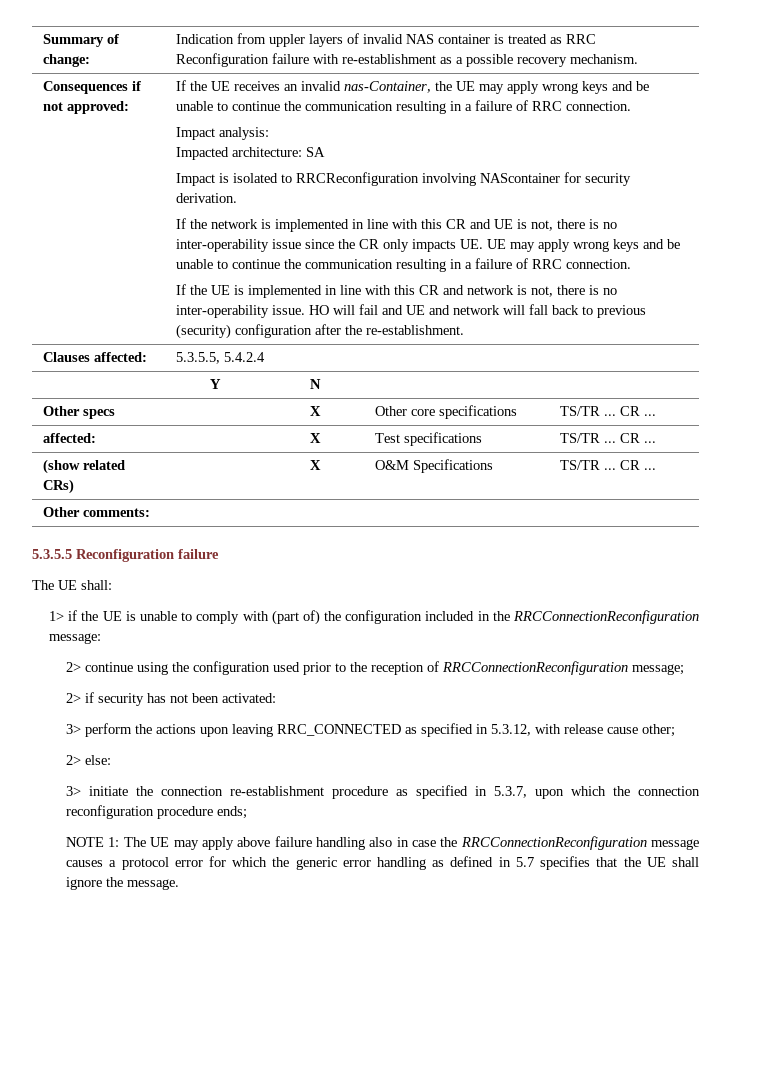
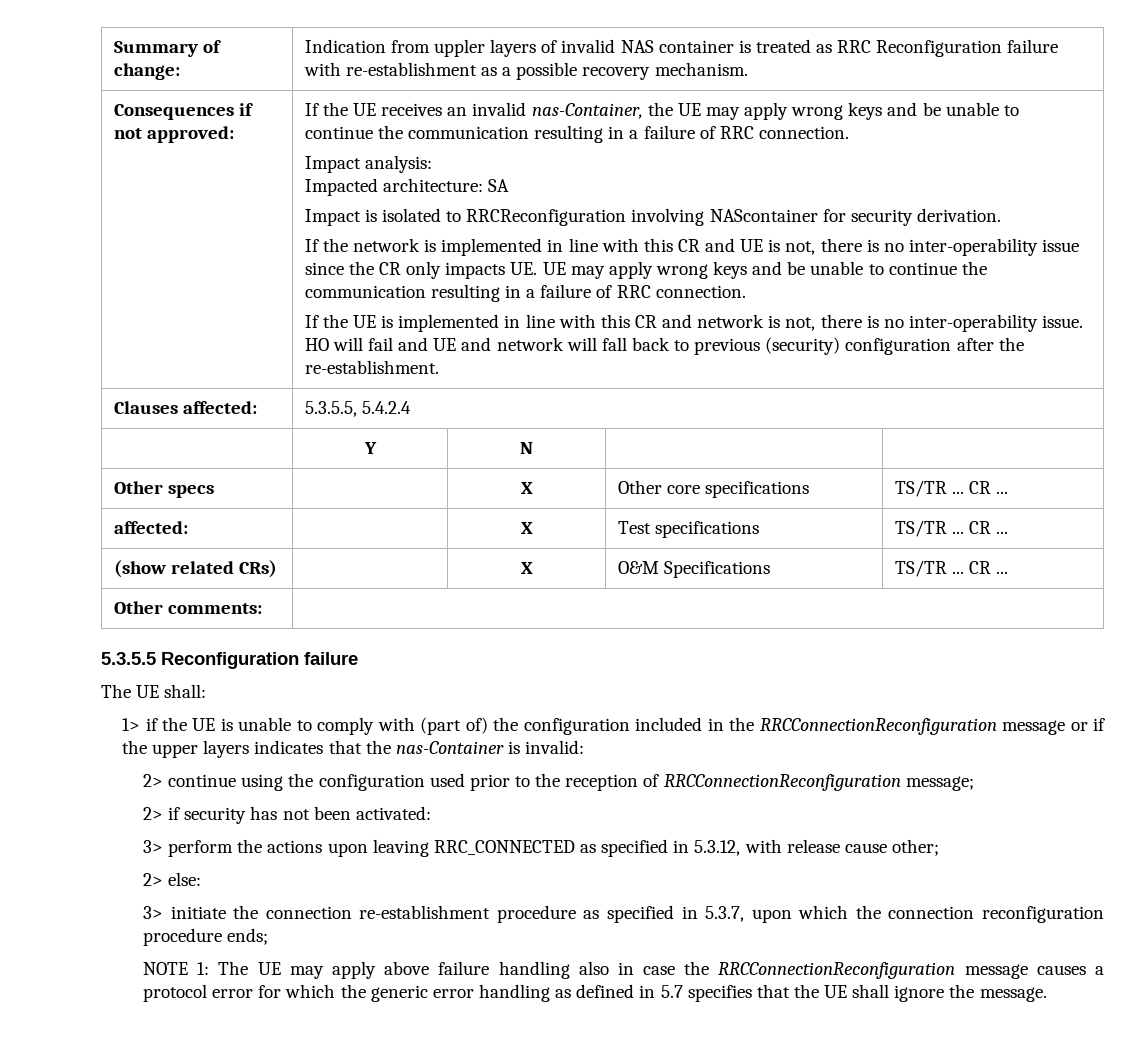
[49,633,102,644] message: -> [1002,718,1105,735] [122,740,585,758] message or if the upper layers indicates that the nas-Container is invalid:

